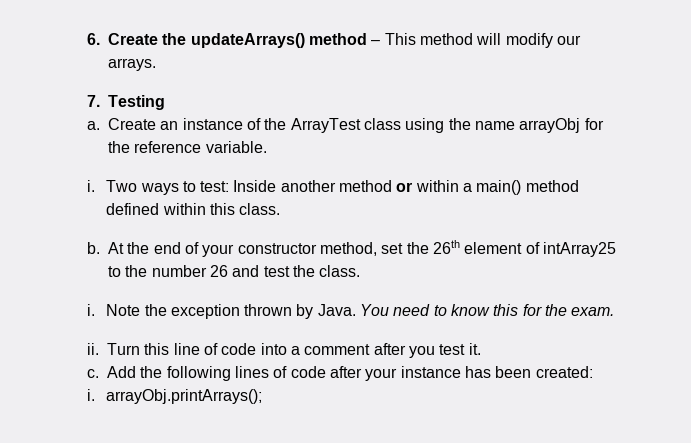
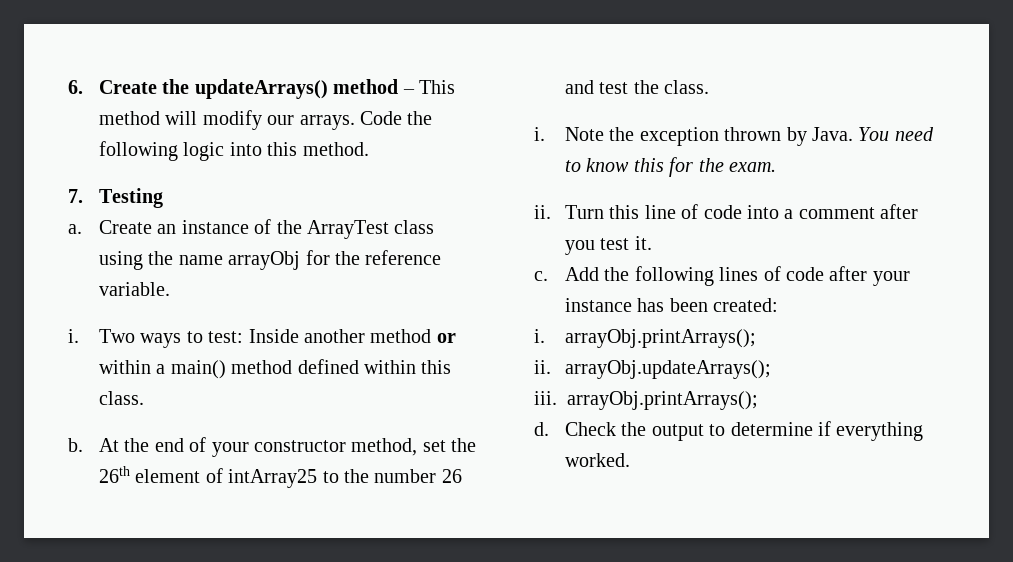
(156, 64) none -> [359,111,433,125] [98,141,369,161] Code the following logic into this method.
(263, 396) none -> [534,360,771,379] [534,391,758,410] [534,421,924,441] [564,453,630,467] // ii. arrayObj.updateArrays(); // iii. arrayObj.printArrays(); // d. Check the output to determine if everything worked.

